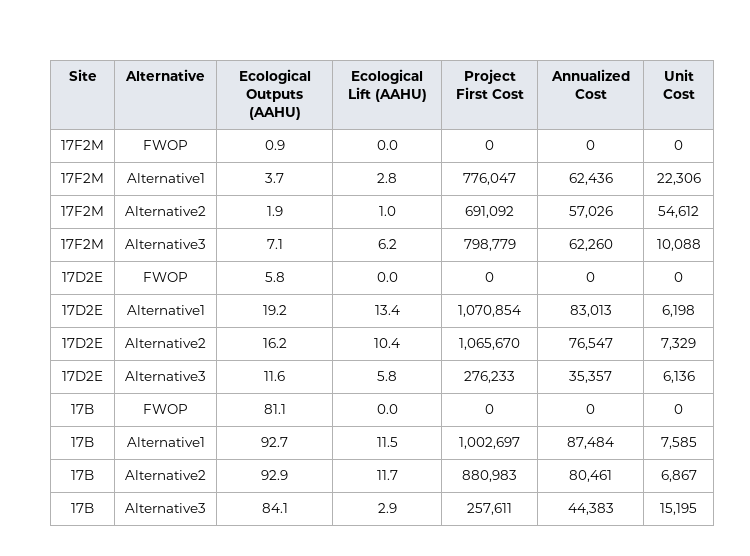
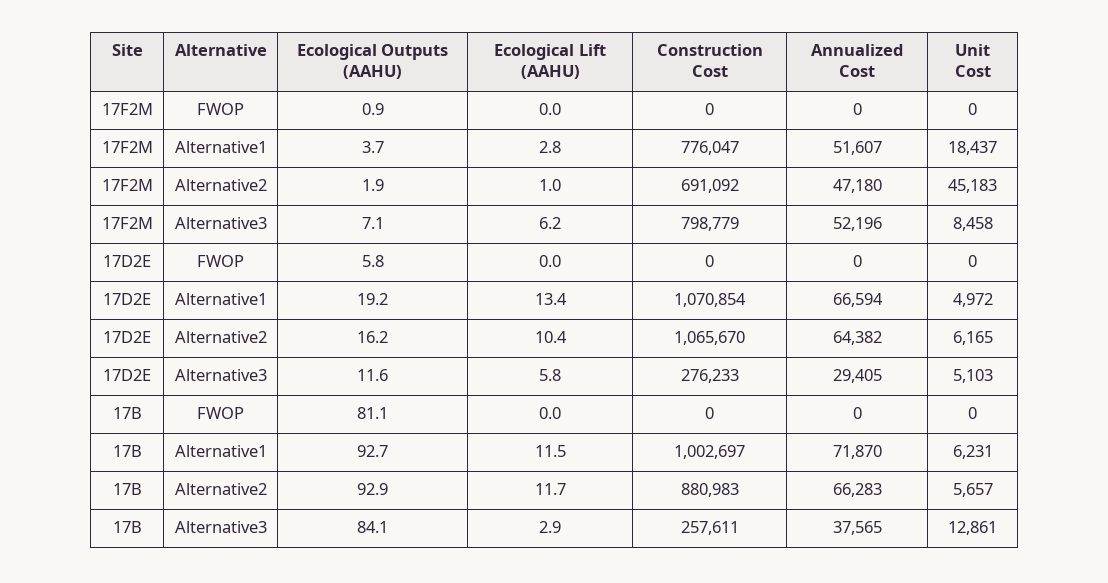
[463,69,516,84] [455,87,488,99] Project First -> [656,44,763,56] Construction
[568,173,613,185] [656,173,701,185] 62,436 | 22,306 -> [832,141,882,155] [948,141,997,155] 51,607 | 18,437
[568,206,613,218] [658,206,699,218] 57,026 | 54,612 -> [832,179,882,193] [948,179,997,193] 47,180 | 45,183
[568,239,613,251] [656,239,701,251] 62,260 | 10,088 -> [832,217,882,231] [952,217,993,231] 52,196 | 8,458
[569,305,612,317] [662,305,695,317] 83,013 | 6,198 -> [832,293,883,307] [952,293,993,307] 66,594 | 4,972
[568,338,613,350] [661,338,696,350] 76,547 | 7,329 -> [832,331,882,345] [952,331,993,345] 64,382 | 6,165
[569,371,612,383] [662,371,695,383] 35,357 | 6,136 -> [832,369,882,383] [952,369,993,383] 29,405 | 5,103
[567,437,614,449] [660,437,697,449] 87,484 | 7,585 -> [832,445,882,459] [952,445,993,459] 71,870 | 6,231
[569,470,612,482] [660,470,697,482] 80,461 | 6,867 -> [832,483,882,497] [952,483,993,497] 66,283 | 5,657
[567,503,614,515] [660,503,697,515] 44,383 | 15,195 -> [832,521,882,535] [948,521,997,535] 37,565 | 12,861

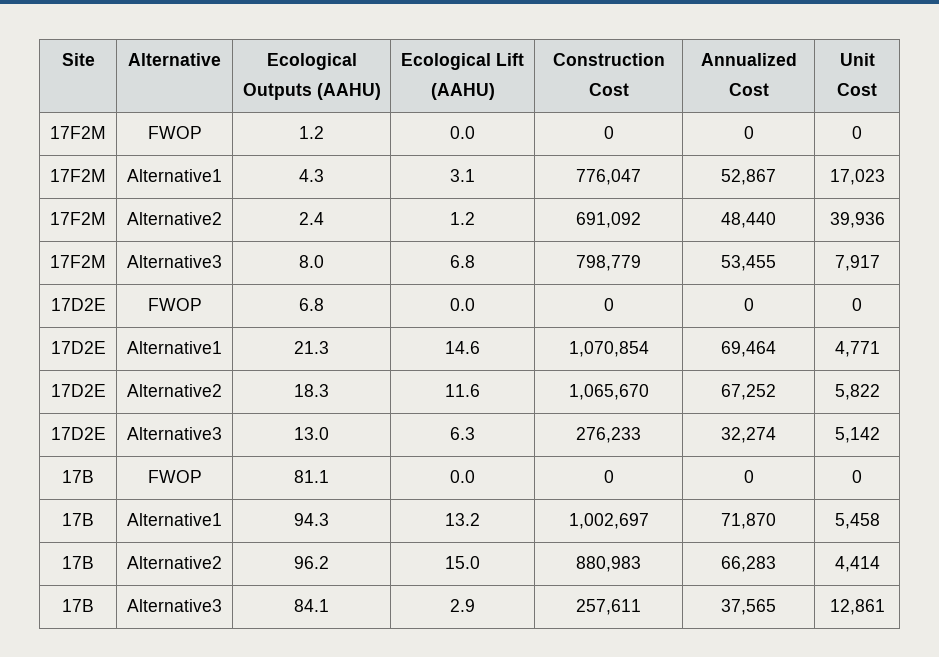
[361,103,384,115] 0.9 -> [299,126,324,139] 1.2
[361,141,384,153] [539,141,561,153] 3.7 | 2.8 -> [299,169,324,182] [449,169,475,182] 4.3 | 3.1
[832,141,882,155] [948,141,997,155] 51,607 | 18,437 -> [721,169,776,185] [829,169,885,185] 52,867 | 17,023
[361,179,384,191] [539,179,561,191] 1.9 | 1.0 -> [299,212,324,225] [449,212,475,225] 2.4 | 1.2
[832,179,882,193] [948,179,997,193] 47,180 | 45,183 -> [721,212,776,228] [829,212,885,228] 48,440 | 39,936
[361,217,384,229] [539,217,561,229] 7.1 | 6.2 -> [299,255,324,268] [449,255,475,268] 8.0 | 6.8
[832,217,882,231] [952,217,993,231] 52,196 | 8,458 -> [721,255,776,271] [834,255,880,271] 53,455 | 7,917
[361,255,384,267] 5.8 -> [299,298,324,311] 6.8
[357,293,388,305] [534,293,567,305] 19.2 | 13.4 -> [294,341,329,354] [444,341,480,354] 21.3 | 14.6
[832,293,883,307] [952,293,993,307] 66,594 | 4,972 -> [721,341,776,357] [834,341,880,357] 69,464 | 4,771
[357,331,388,343] [534,331,567,343] 16.2 | 10.4 -> [294,384,329,397] [444,384,480,397] 18.3 | 11.6
[832,331,882,345] [952,331,993,345] 64,382 | 6,165 -> [721,384,776,400] [834,384,880,400] 67,252 | 5,822
[357,369,388,381] [539,369,561,381] 11.6 | 5.8 -> [294,427,329,440] [449,427,475,440] 13.0 | 6.3
[832,369,882,383] [952,369,993,383] 29,405 | 5,103 -> [721,427,776,443] [834,427,880,443] 32,274 | 5,142
[357,445,388,457] [534,445,566,457] 92.7 | 11.5 -> [294,513,329,526] [444,513,480,526] 94.3 | 13.2
[952,445,993,459] 6,231 -> [834,513,880,529] 5,458
[357,483,388,495] [534,483,566,495] 92.9 | 11.7 -> [294,556,329,569] [444,556,480,569] 96.2 | 15.0
[952,483,993,497] 5,657 -> [834,556,880,572] 4,414

